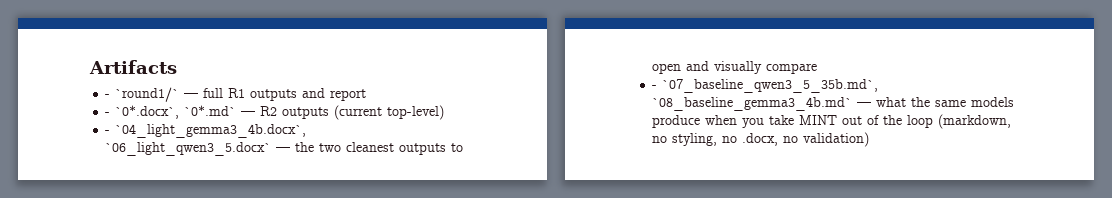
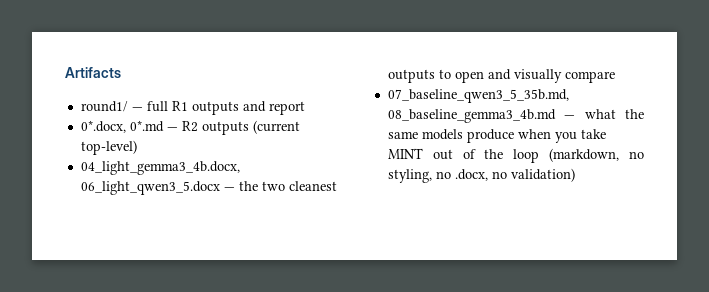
[105,87,180,102] - `round1/` -> [80,101,128,112] round1/
[105,105,237,119] - `0*.docx`, `0*.md` -> [80,120,164,133] 0*.docx, 0*.md
[105,124,307,138] [105,142,272,156] - `04_light_gemma3_4b.docx`, `06_light_qwen3_5.docx` -> [80,161,240,175] [80,181,220,195] 04_light_gemma3_4b.docx, 06_light_qwen3_5.docx
[652,79,879,93] [652,97,853,111] - `07_baseline_qwen3_5_35b.md`, `08_baseline_gemma3_4b.md` -> [387,89,569,103] [387,109,556,123] 07_baseline_qwen3_5_35b.md, 08_baseline_gemma3_4b.md

